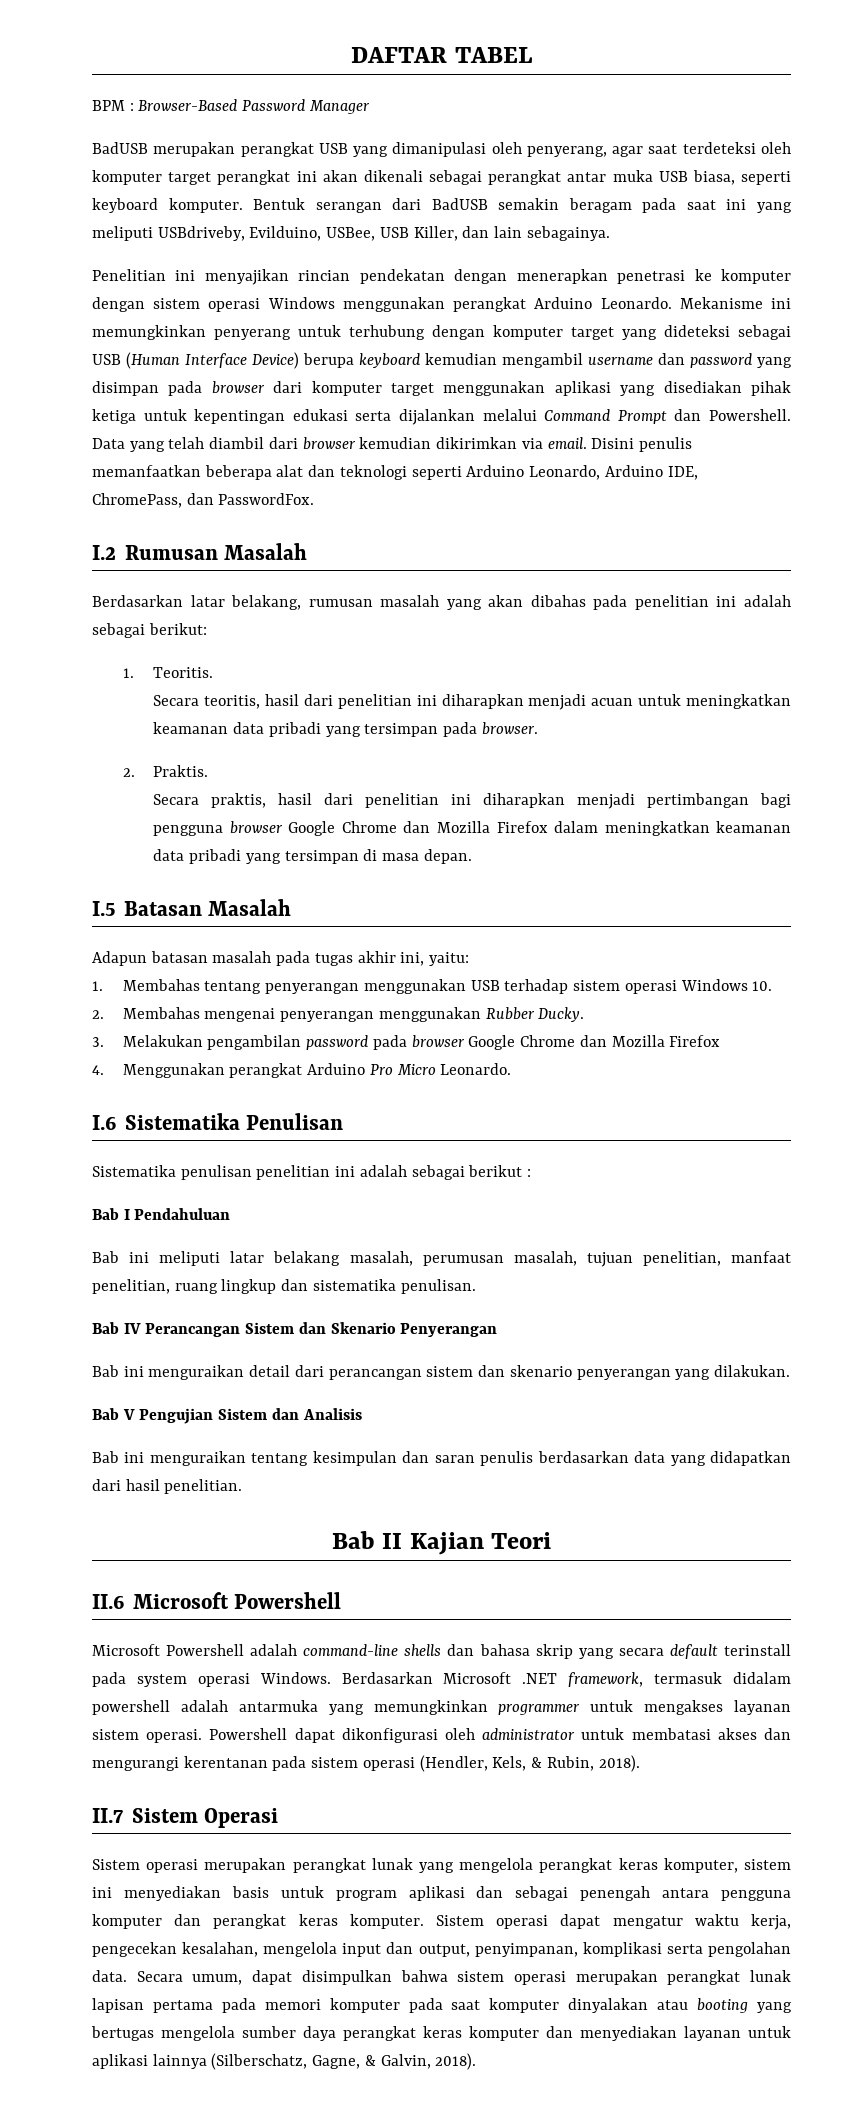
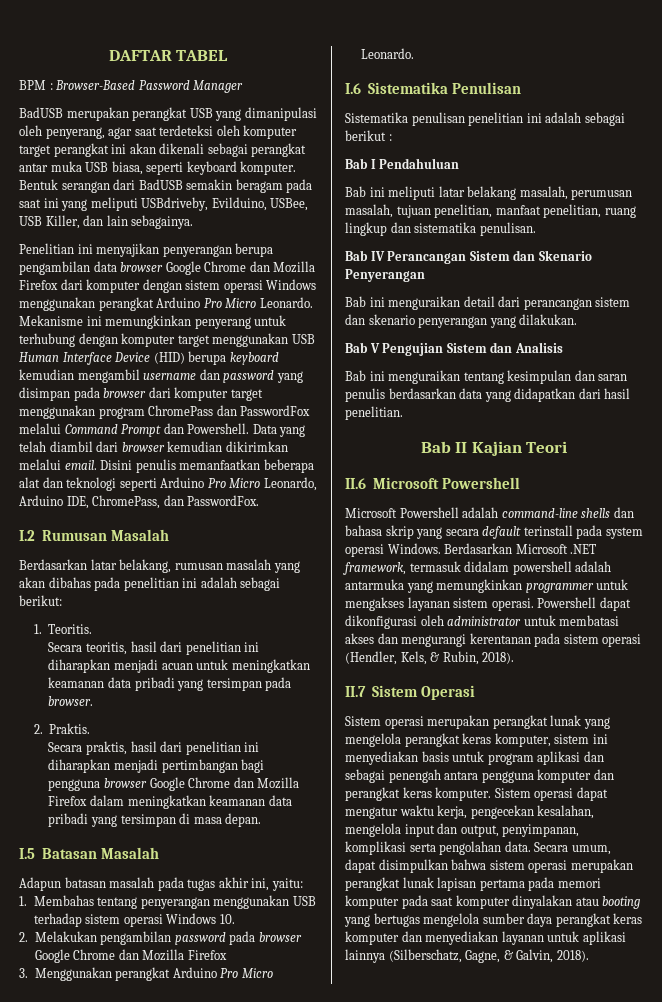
[298,269,712,284] rincian pendekatan dengan menerapkan penetrasi ke -> [162,243,274,257] [19,261,316,275] [19,279,83,290] penyerangan berupa pengambilan data browser Google Chrome dan Mozilla Firefox dari
(593, 303) none -> [203,298,257,308] Pro Micro
[622,325,791,340] [92,352,299,369] yang dideteksi sebagai USB (Human Interface Device) -> [212,333,315,347] [19,352,185,365] menggunakan USB Human Interface Device (HID)
[554,381,791,396] [92,409,475,425] aplikasi yang disediakan pihak ketiga untuk kepentingan edukasi serta dijalankan -> [98,405,311,419] program ChromePass dan PasswordFox
[521,438,543,449] via -> [19,459,61,470] melalui
(525, 471) none -> [207,478,261,488] Pro Micro
[122,1007,585,1022] [92,1037,104,1047] Membahas mengenai penyerangan menggunakan Rubber Ducky. // 3. -> (28, 937) none
[92,1065,104,1075] 4. -> [19,968,28,978] 3.

